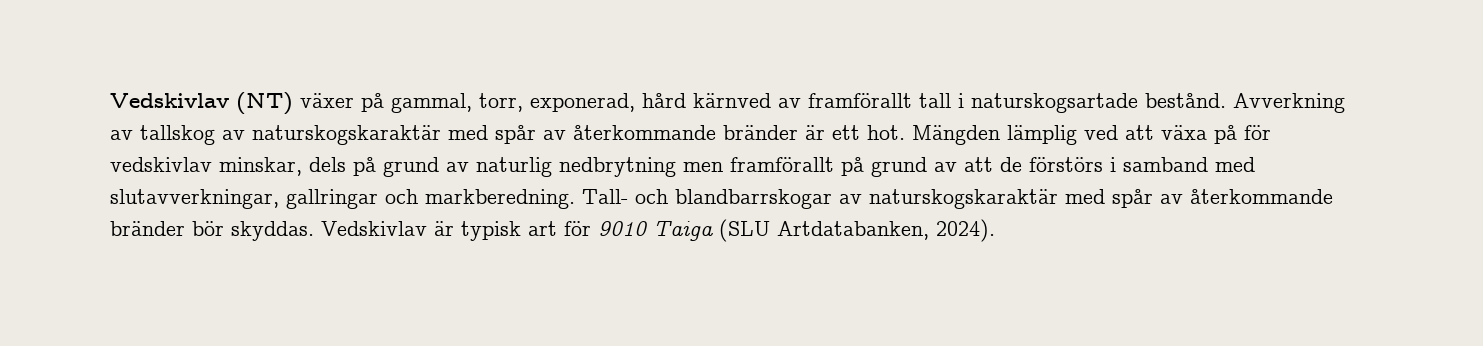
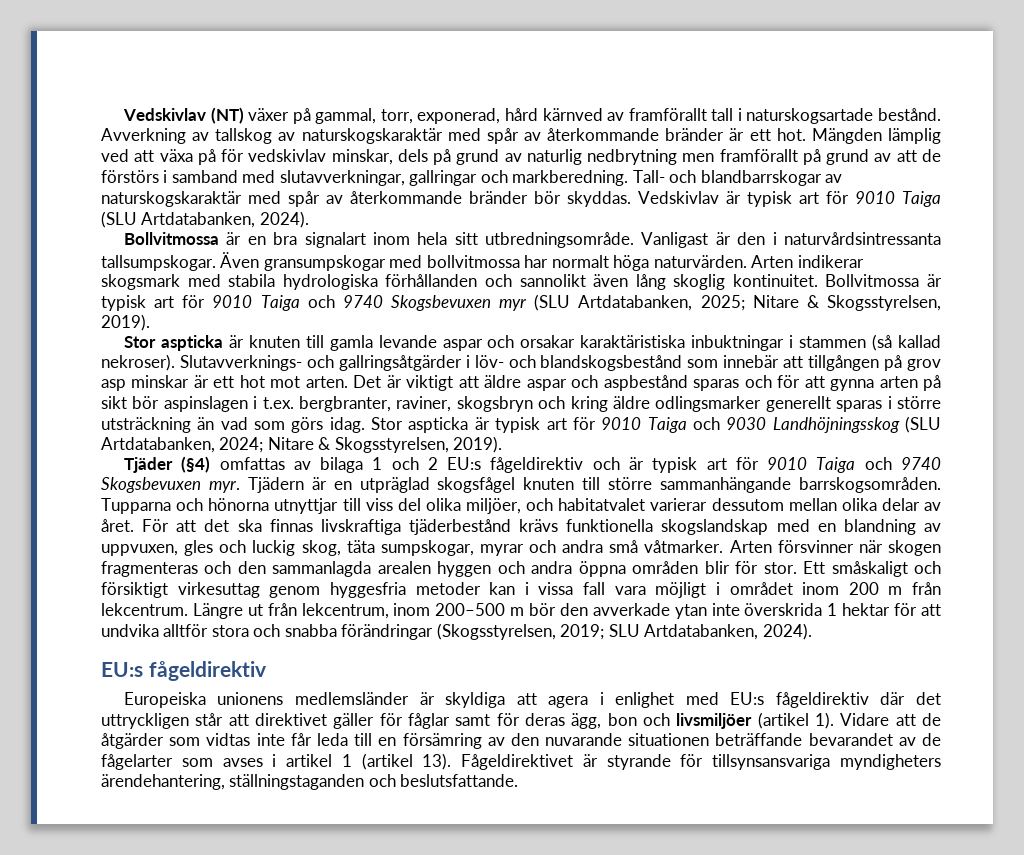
(995, 230) none -> [123,232,942,248] [101,252,864,271] [101,274,943,290] [101,294,941,311] [101,314,150,331] [123,334,942,351] [101,354,941,371] [101,375,942,391] [101,396,941,412] [101,416,942,433] [101,436,503,453] [123,456,941,473] [101,477,941,493] [101,498,941,514] [101,519,941,535] [101,540,941,556] [101,561,942,577] [101,582,941,598] [101,603,941,619] [101,623,812,640] [101,661,266,681] [123,692,941,708] [101,712,942,729] [101,733,941,749] [101,753,941,770] [101,774,519,790] // Bollvitmossa är en bra signalart inom hela sitt utbredningsområde. Vanligast är den i naturvårdsintressanta tallsumpskogar. Även gransumpskogar med bollvitmossa har normalt höga naturvärden. Arten indikerar skogsmark med stabila hydrologiska förhållanden och sannolikt även lång skoglig kontinuitet. Bollvitmossa är typisk art för 9010 Taiga och 9740 Skogsbevuxen myr (SLU Artdatabanken, 2025; Nitare & Skogsstyrelsen, 2019). // Stor aspticka är knuten till gamla levande aspar och orsakar karaktäristiska inbuktningar i stammen (så kallad nekroser). Slutavverknings- och gallringsåtgärder i löv- och blandskogsbestånd som innebär att tillgången på grov asp minskar är ett hot mot arten. Det är viktigt att äldre aspar och aspbestånd sparas och för att gynna arten på sikt bör aspinslagen i t.ex. bergbranter, raviner, skogsbryn och kring äldre odlingsmarker generellt sparas i större utsträckning än vad som görs idag. Stor aspticka är typisk art för 9010 Taiga och 9030 Landhöjningsskog (SLU Artdatabanken, 2024; Nitare & Skogsstyrelsen, 2019). // Tjäder (§4) omfattas av bilaga 1 och 2 EU:s fågeldirektiv och är typisk art för 9010 Taiga och 9740 Skogsbevuxen myr. Tjädern är en utpräglad skogsfågel knuten till större sammanhängande barrskogsområden. Tupparna och hönorna utnyttjar till viss del olika miljöer, och habitatvalet varierar dessutom mellan olika delar av året. För att det ska finnas livskraftiga tjäderbestånd krävs funktionella skogslandskap med en blandning av uppvuxen, gles och luckig skog, täta sumpskogar, myrar och andra små våtmarker. Arten försvinner när skogen fragmenteras och den sammanlagda arealen hyggen och andra öppna områden blir för stor. Ett småskaligt och försiktigt virkesuttag genom hyggesfria metoder kan i vissa fall vara möjligt i området inom 200 m från lekcentrum. Längre ut från lekcentrum, inom 200–500 m bör den avverkade ytan inte överskrida 1 hektar för att undvika alltför stora och snabba förändringar (Skogsstyrelsen, 2019; SLU Artdatabanken, 2024). // EU:s fågeldirektiv // Europeiska unionens medlemsländer är skyldiga att agera i enlighet med EU:s fågeldirektiv där det uttryckligen står att direktivet gäller för fåglar samt för deras ägg, bon och livsmiljöer (artikel 1). Vidare att de åtgärder som vidtas inte får leda till en försämring av den nuvarande situationen beträffande bevarandet av de fågelarter som avses i artikel 1 (artikel 13). Fågeldirektivet är styrande för tillsynsansvariga myndigheters ärendehantering, ställningstaganden och beslutsfattande.

